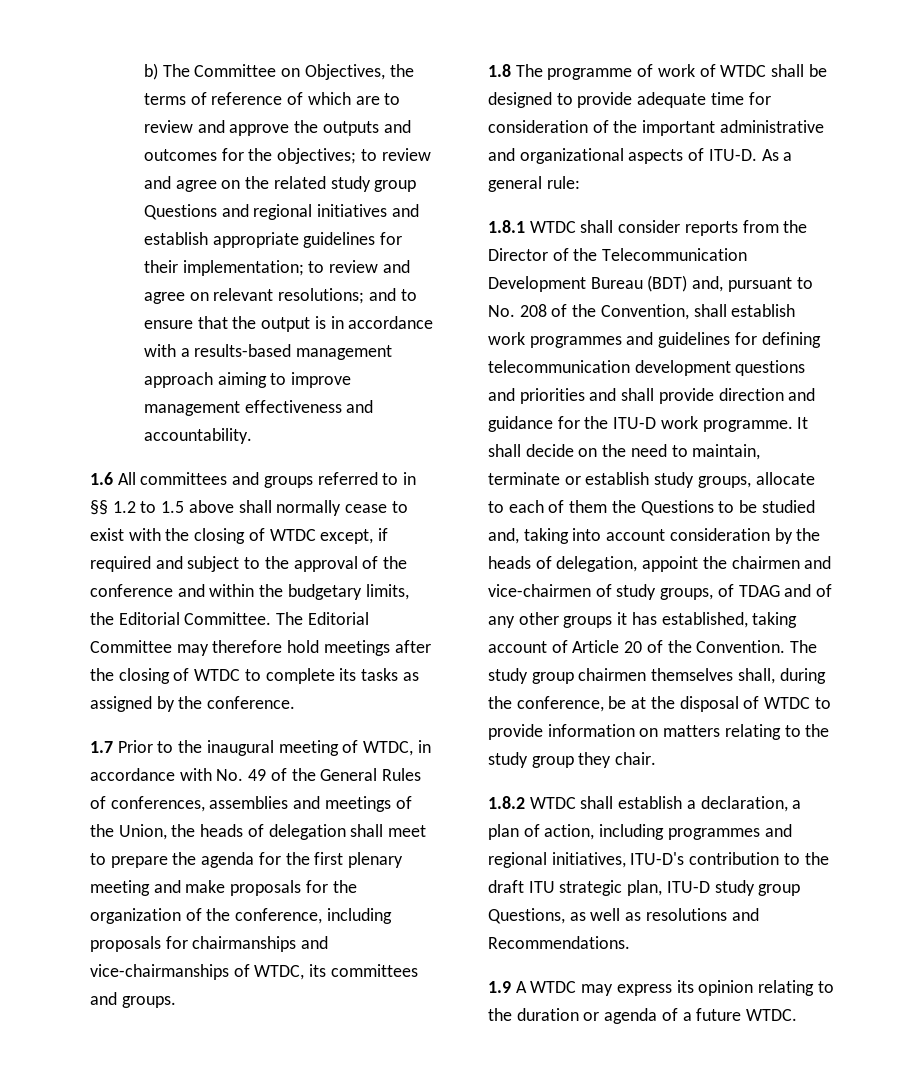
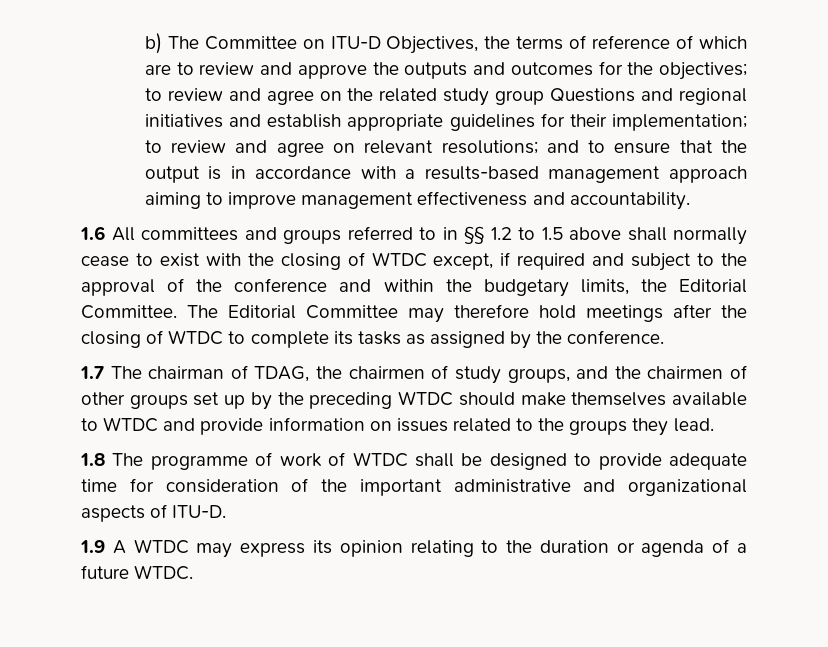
(301, 72) none -> [330,36,381,49] ITU-D
[117,740,431,756] [90,768,422,781] [90,796,412,812] [90,824,427,840] [90,852,404,868] [90,880,357,896] [90,908,392,924] [90,936,329,952] [90,964,418,980] [90,992,176,1008] Prior to the inaugural meeting of WTDC, in accordance with No. 49 of the General Rules of conferences, assemblies and meetings of the Union, the heads of delegation shall meet to prepare the agenda for the first plenary meeting and make proposals for the organization of the conference, including proposals for chairmanships and vice-chairmanships of WTDC, its committees and groups. -> [110,365,747,384] [81,391,747,410] [81,417,714,436] The chairman of TDAG, the chairmen of study groups, and the chairmen of other groups set up by the preceding WTDC should make themselves available to WTDC and provide information on issues related to the groups they lead.
[761,149,793,161] [488,176,580,192] [488,220,808,236] [488,248,748,261] [488,275,813,292] [488,304,796,320] [488,332,821,348] [488,360,806,376] [488,388,816,404] [488,416,809,432] [488,444,761,460] [488,472,815,488] [488,500,815,516] [488,528,821,544] [488,556,832,572] [488,584,833,600] [488,612,798,628] [488,640,818,653] [488,668,826,684] [488,696,831,712] [488,724,830,740] [488,752,657,768] [488,796,802,812] [488,824,792,840] [488,852,829,868] [488,880,801,896] [488,908,759,924] [488,936,630,949] As a general rule: // 1.8.1 WTDC shall consider reports from the Director of the Telecommunication Development Bureau (BDT) and, pursuant to No. 208 of the Convention, shall establish work programmes and guidelines for defining telecommunication development questions and priorities and shall provide direction and guidance for the ITU-D work programme. It shall decide on the need to maintain, terminate or establish study groups, allocate to each of them the Questions to be studied and, taking into account consideration by the heads of delegation, appoint the chairmen and vice-chairmen of study groups, of TDAG and of any other groups it has established, taking account of Article 20 of the Convention. The study group chairmen themselves shall, during the conference, be at the disposal of WTDC to provide information on matters relating to the study group they chair. // 1.8.2 WTDC shall establish a declaration, a plan of action, including programmes and regional initiatives, ITU-D's contribution to the draft ITU strategic plan, ITU-D study group Questions, as well as resolutions and Recommendations. -> (227, 511) none

